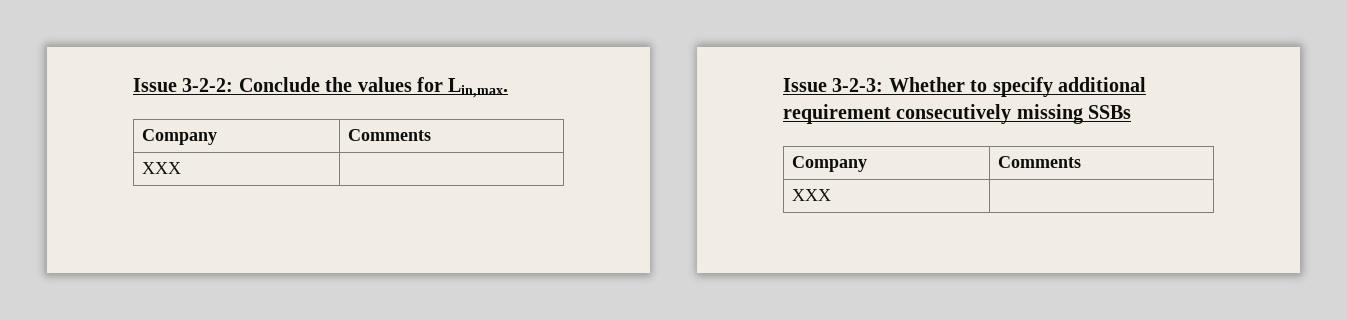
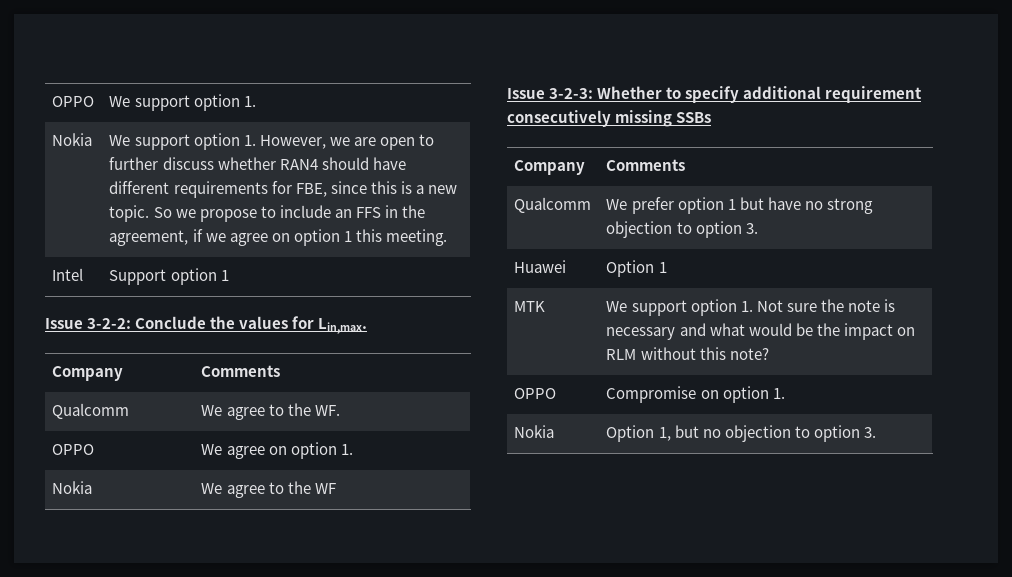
(133, 85) none -> [52,96,95,107] [109,94,256,111] [52,133,93,146] [109,133,434,150] [109,157,406,170] [109,181,457,198] [109,205,425,222] [109,229,447,246] [52,268,84,281] [109,268,229,285] OPPO | We support option 1. // Nokia | We support option 1. However, we are open to further discuss whether RAN4 should have different requirements for FBE, since this is a new topic. So we propose to include an FFS in the agreement, if we agree on option 1 this meeting. // Intel | Support option 1 //
[141,162,181,174] XXX | -> [52,403,130,419] [201,403,340,420] [52,444,95,455] [201,442,353,459] [52,481,93,494] [201,481,336,498] Qualcomm | We agree to the WF. // OPPO | We agree on option 1. // Nokia | We agree to the WF
[791,189,831,201] XXX | -> [514,197,592,213] [606,197,873,214] [606,221,758,238] [514,260,567,273] [606,260,667,277] [514,301,546,312] [606,299,895,316] [606,323,915,340] [606,347,769,360] [514,388,557,399] [606,386,785,403] [514,425,555,438] [606,425,876,442] Qualcomm | We prefer option 1 but have no strong objection to option 3. // Huawei | Option 1 // MTK | We support option 1. Not sure the note is necessary and what would be the impact on RLM without this note? // OPPO | Compromise on option 1. // Nokia | Option 1, but no objection to option 3.

